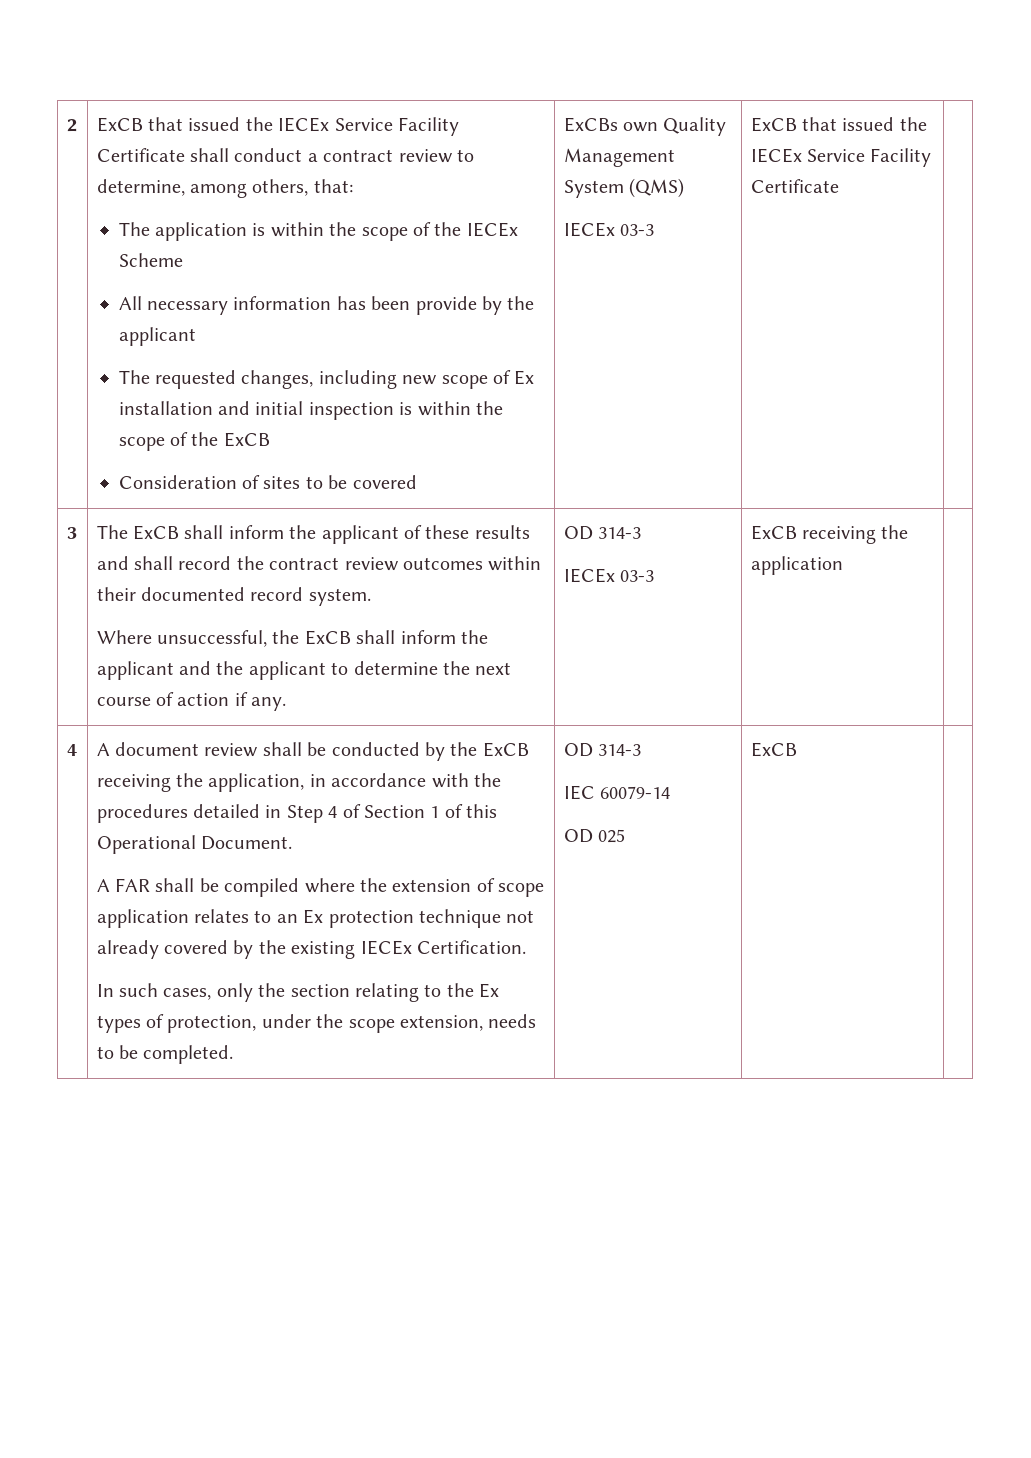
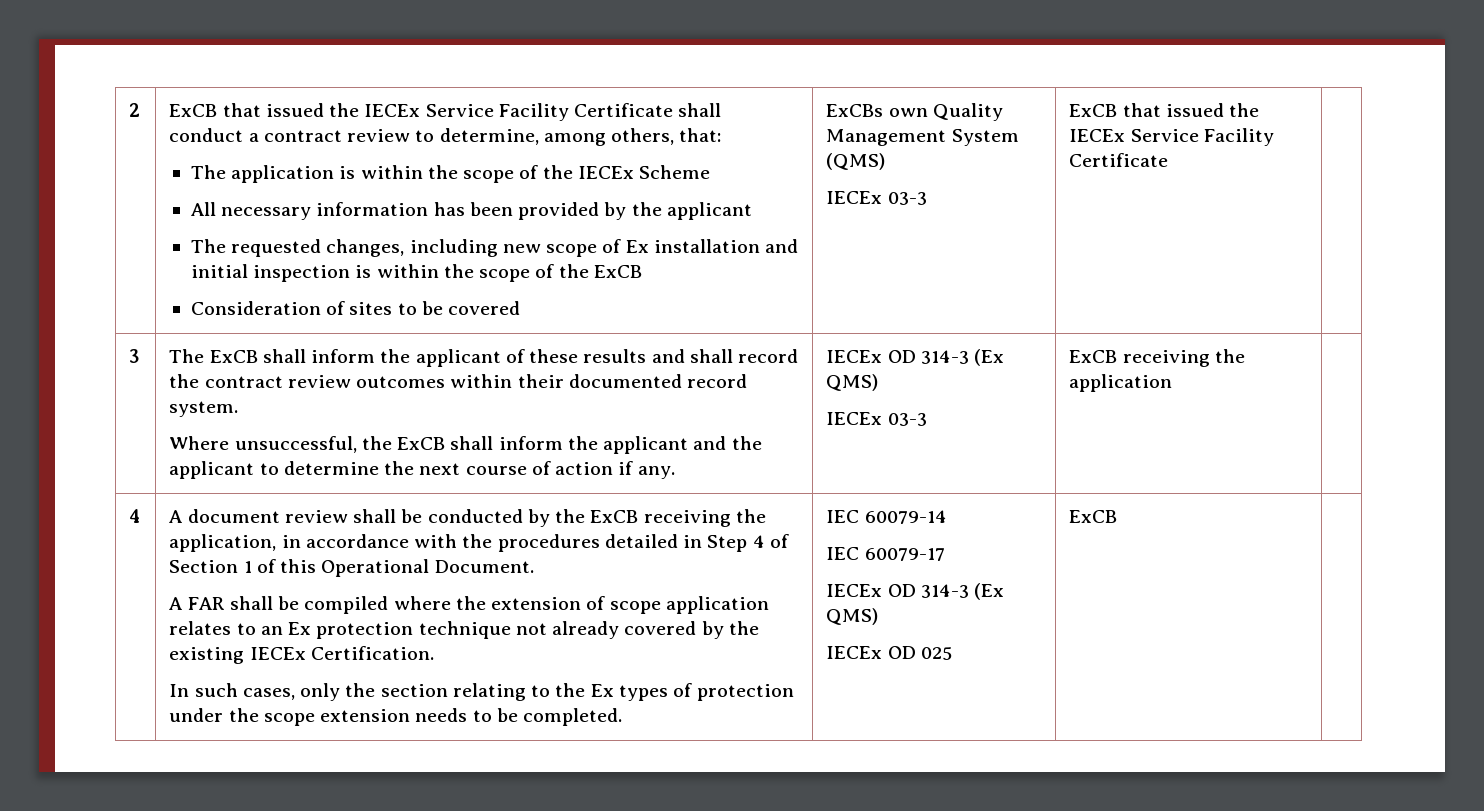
[415,296,477,315] provide -> [518,202,600,220] provided
[563,526,642,540] OD 314-3 -> [826,349,1005,366] [826,374,879,391] IECEx OD 314-3 (Ex QMS)
[167,1015,257,1033] protection, -> [696,684,794,701] protection
[400,1015,484,1031] extension, -> [320,709,411,722] extension
[563,743,642,757] OD 314-3 // -> (623, 717) none
(671, 792) none -> [826,547,945,561] [826,583,1005,600] [826,608,879,625] [826,646,883,659] IEC 60079-17 // IECEx OD 314-3 (Ex QMS) // IECEx

